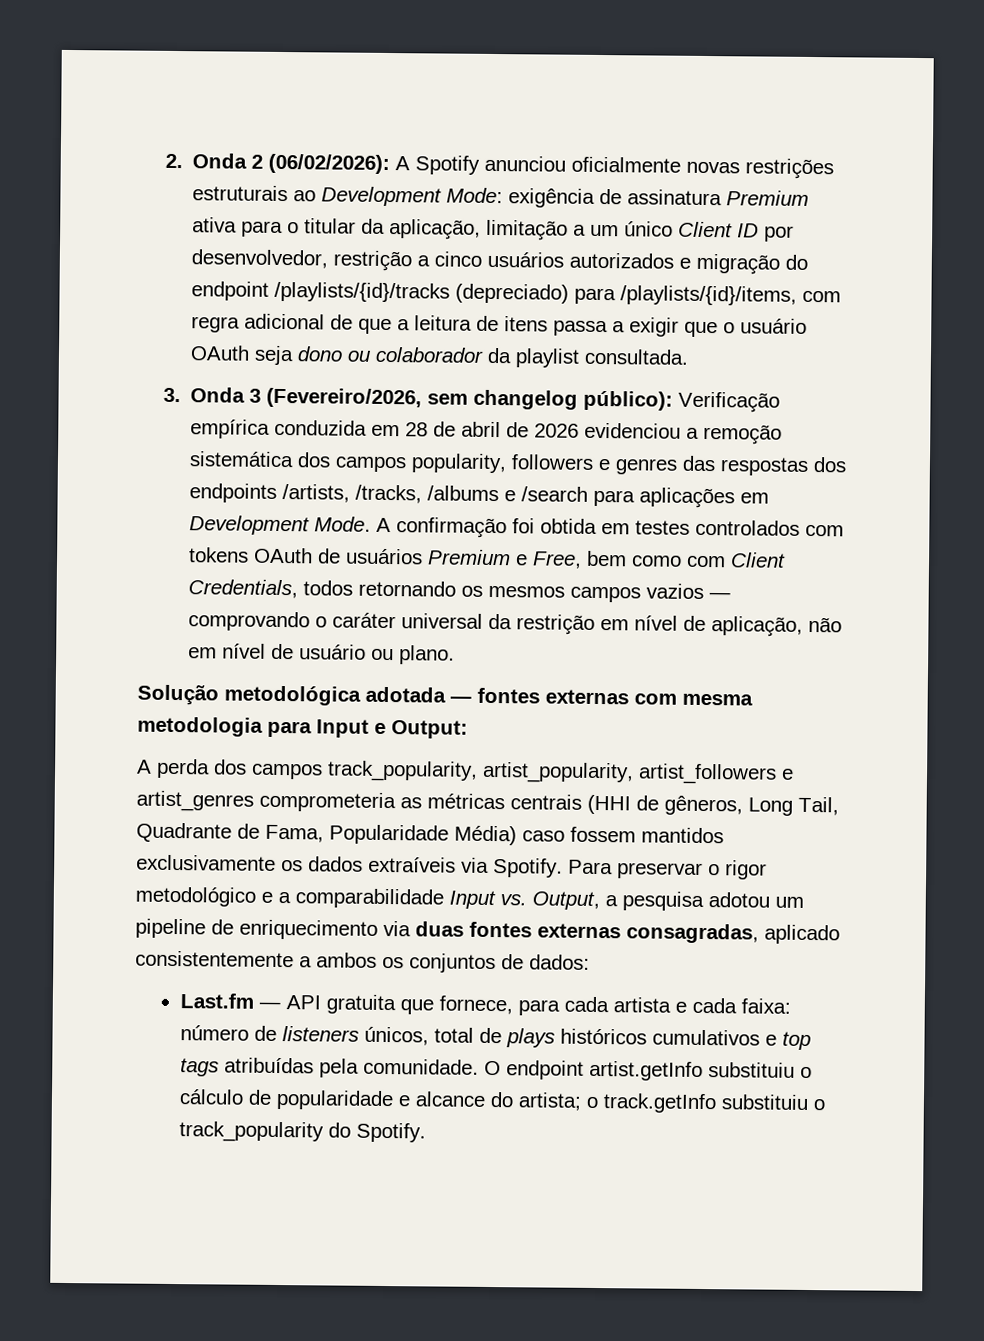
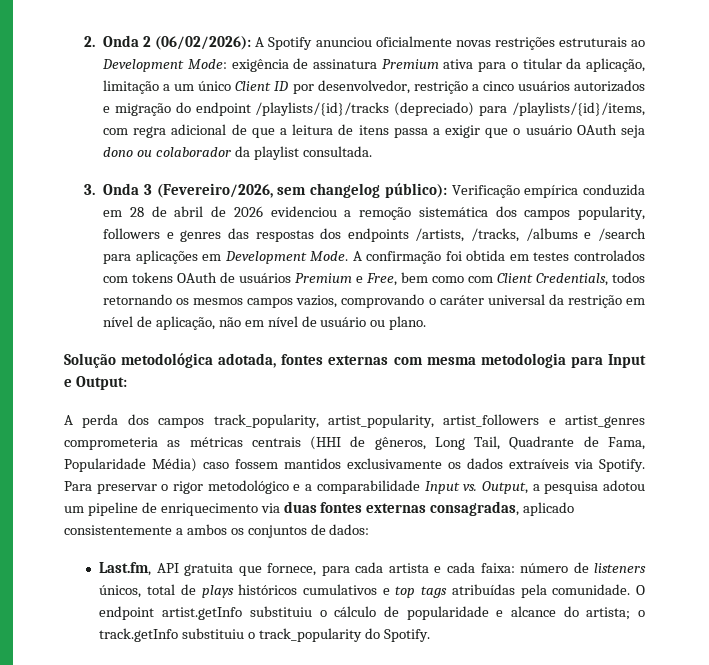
[646,583,732,600] vazios — -> [296,295,338,308] vazios,
[365,686,472,703] adotada — -> [218,353,277,368] adotada,
[179,993,281,1010] Last.fm — -> [99,562,152,576] Last.fm,

